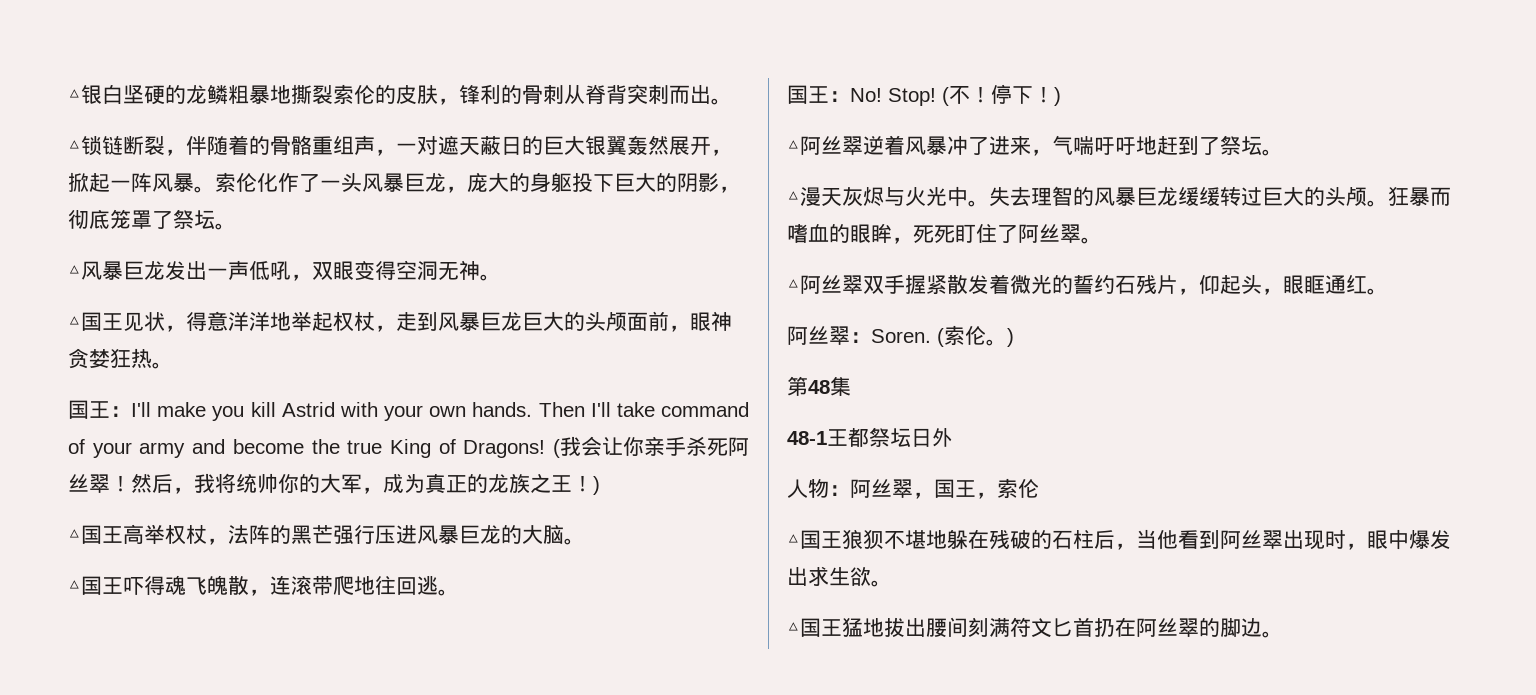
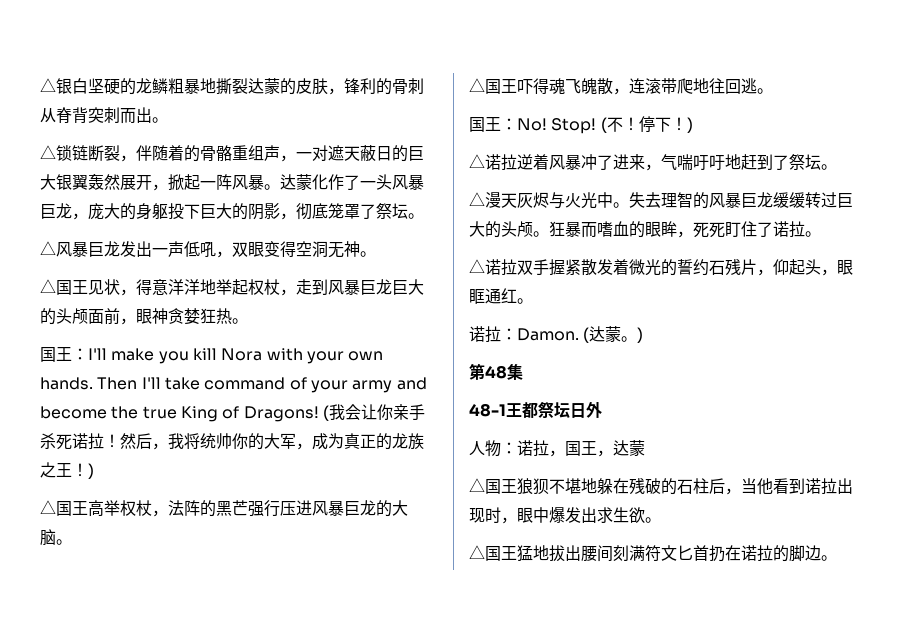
[333,84,375,105] 索伦 -> [248,78,280,94] 达蒙
[215,172,257,193] 索伦 -> [280,174,312,190] 达蒙
[281,402,335,417] Astrid -> [221,348,263,361] Nora
[728,437,749,456] [68,474,110,493] 阿丝翠 -> [72,433,104,450] 诺拉
[800,136,863,155] 阿丝翠 -> [485,154,517,171] 诺拉
[1018,224,1102,244] [787,275,863,294] 阿丝翠。 // △阿丝翠 -> [773,221,821,238] [469,259,517,276] 诺拉。 // △诺拉
[787,325,986,347] 阿丝翠：Soren. (索伦 -> [469,326,622,343] 诺拉：Damon. (达蒙
[850,479,913,498] 阿丝翠 -> [517,440,549,457] 诺拉
[997,478,1039,499] 索伦 -> [613,440,645,456] 达蒙
[1220,530,1283,549] 阿丝翠 -> [805,478,837,495] 诺拉
[1136,618,1199,637] 阿丝翠 -> [741,545,773,562] 诺拉

